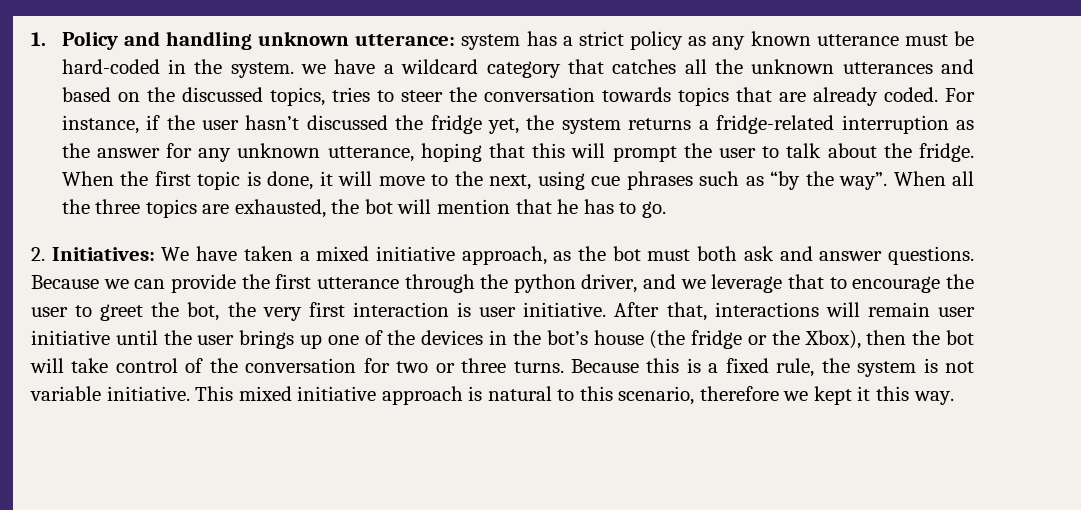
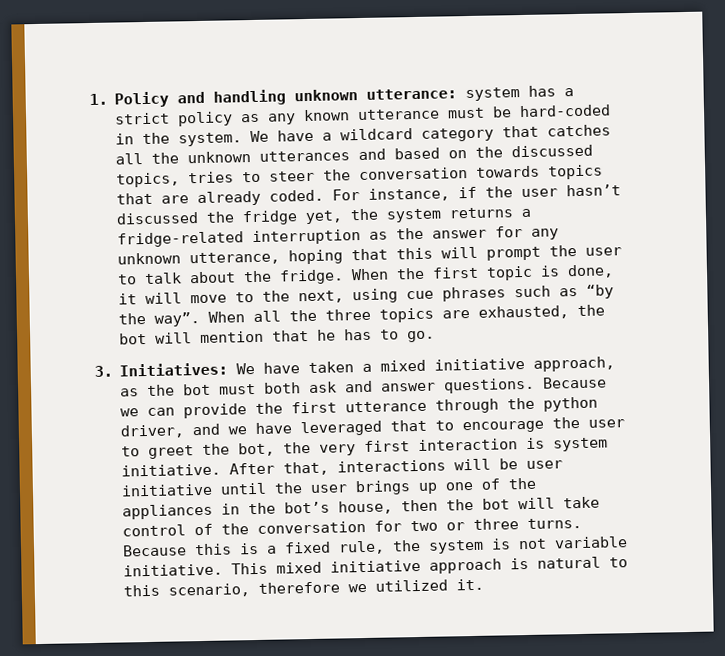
[301,64,327,74] we -> [250,130,270,143] We
[31,247,45,261] 2. -> [94,365,113,377] 3.
[711,274,783,293] leverage -> [255,420,383,437] have leveraged
[479,307,517,317] user -> [553,437,609,452] system
[867,302,930,317] remain -> [499,458,519,470] be
[421,330,484,345] devices -> [122,503,214,520] appliances
[593,330,861,349] house (the fridge or the Xbox), -> [338,500,394,515] house,
[813,386,954,405] kept it this way. -> [375,578,485,592] utilized it.

